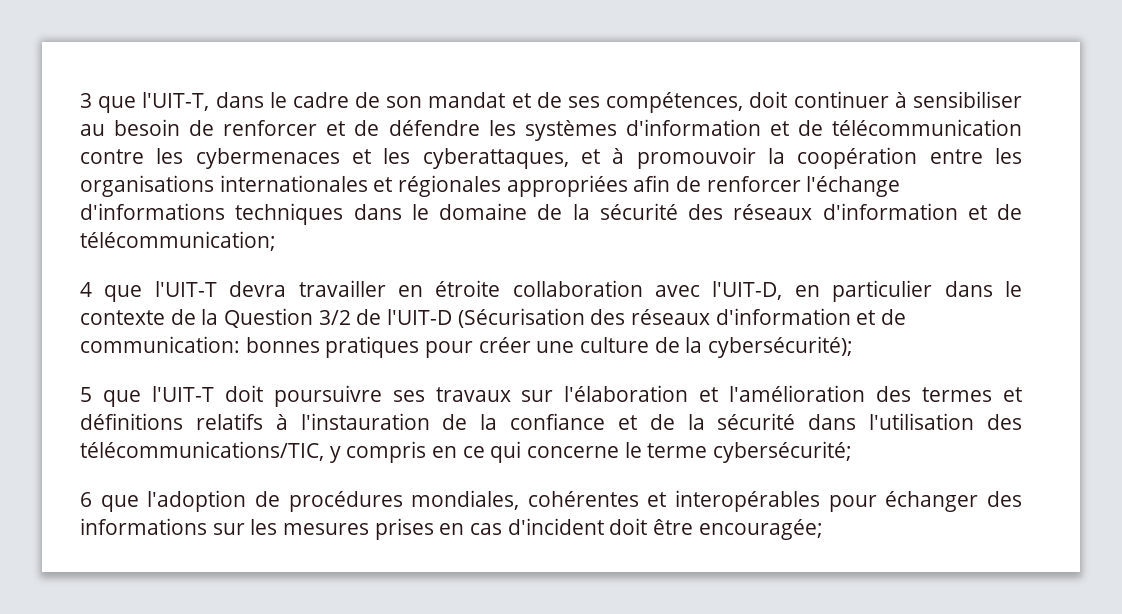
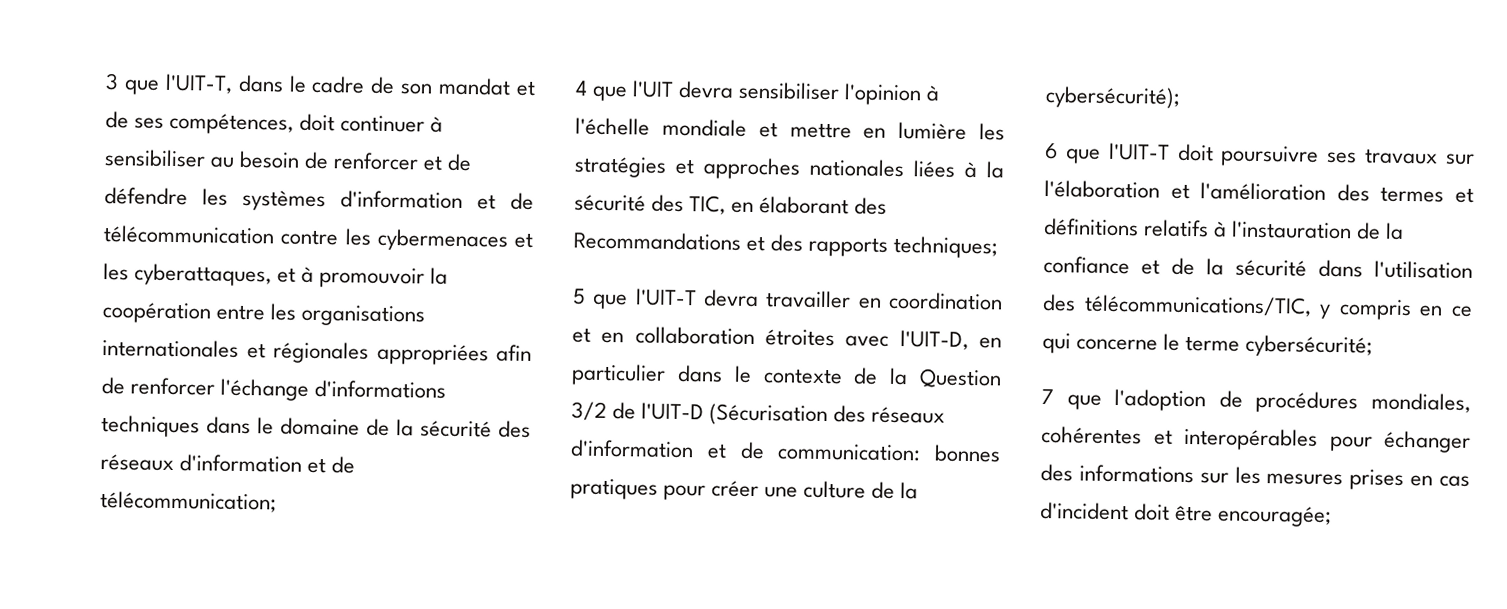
[154,280,643,297] l'UIT-T devra travailler en étroite collaboration -> [632,80,941,106] [575,117,1005,141] [574,156,1004,180] [574,194,888,215] [573,231,999,259] [572,288,1003,311] [572,326,835,347] l'UIT devra sensibiliser l'opinion à l'échelle mondiale et mettre en lumière les stratégies et approches nationales liées à la sécurité des TIC, en élaborant des Recommandations et des rapports techniques; // 5 que l'UIT-T devra travailler en coordination et en collaboration étroites
[80,387,92,402] 5 -> [1045,143,1058,160] 6
[80,492,92,507] 6 -> [1041,388,1054,405] 7

